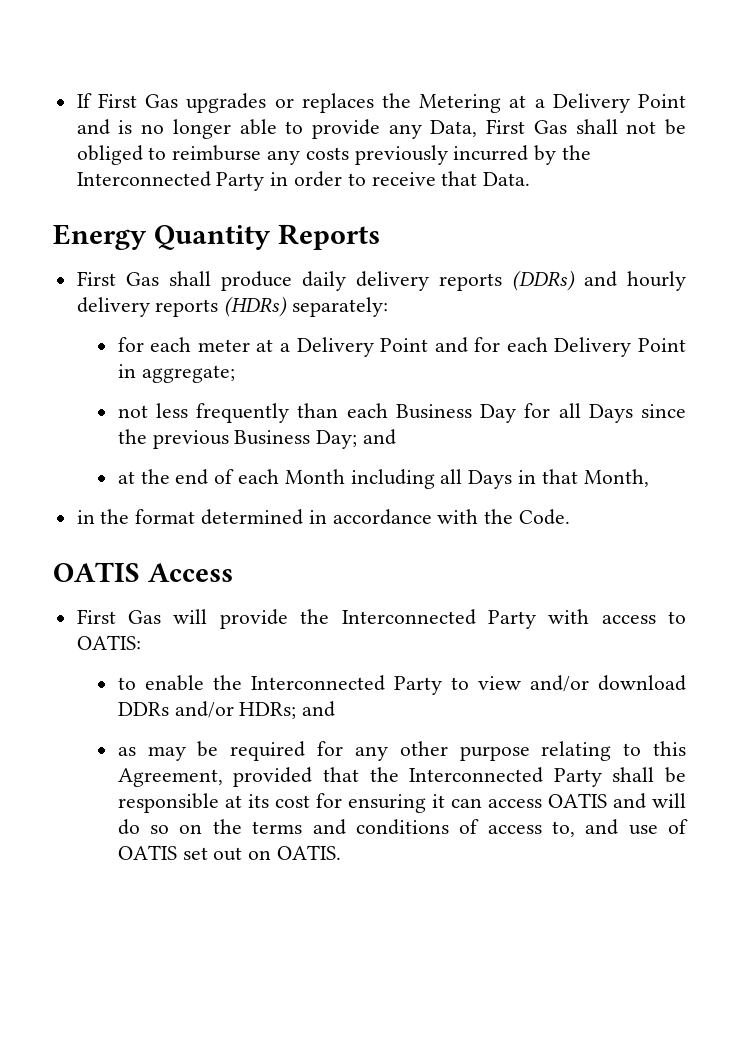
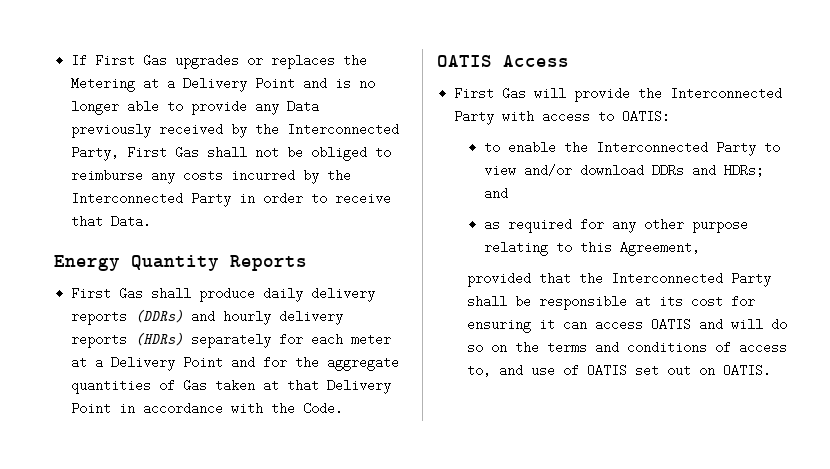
[430,120,478,137] Data, -> [287,100,320,113] [71,123,400,138] [71,146,120,161] Data previously received by the Interconnected Party,
[354,145,448,165] previously -> (224, 175) none
[292,297,389,317] separately: // -> [191,333,272,348] separately
[506,337,686,357] [117,364,235,383] [117,403,686,423] [117,429,396,449] [117,469,649,489] [76,509,304,525] each Delivery Point in aggregate; // not less frequently than each Business Day for all Days since the previous Business Day; and // at the end of each Month including all Days in that Month, // in the format determined -> [295,356,400,371] [71,379,392,394] [71,402,112,415] the aggregate quantities of Gas taken at that Delivery Point
[174,701,234,718] and/or -> [692,164,717,177] and
[147,741,219,761] may be -> (501, 224) none
(223, 777) none -> (701, 248) //

